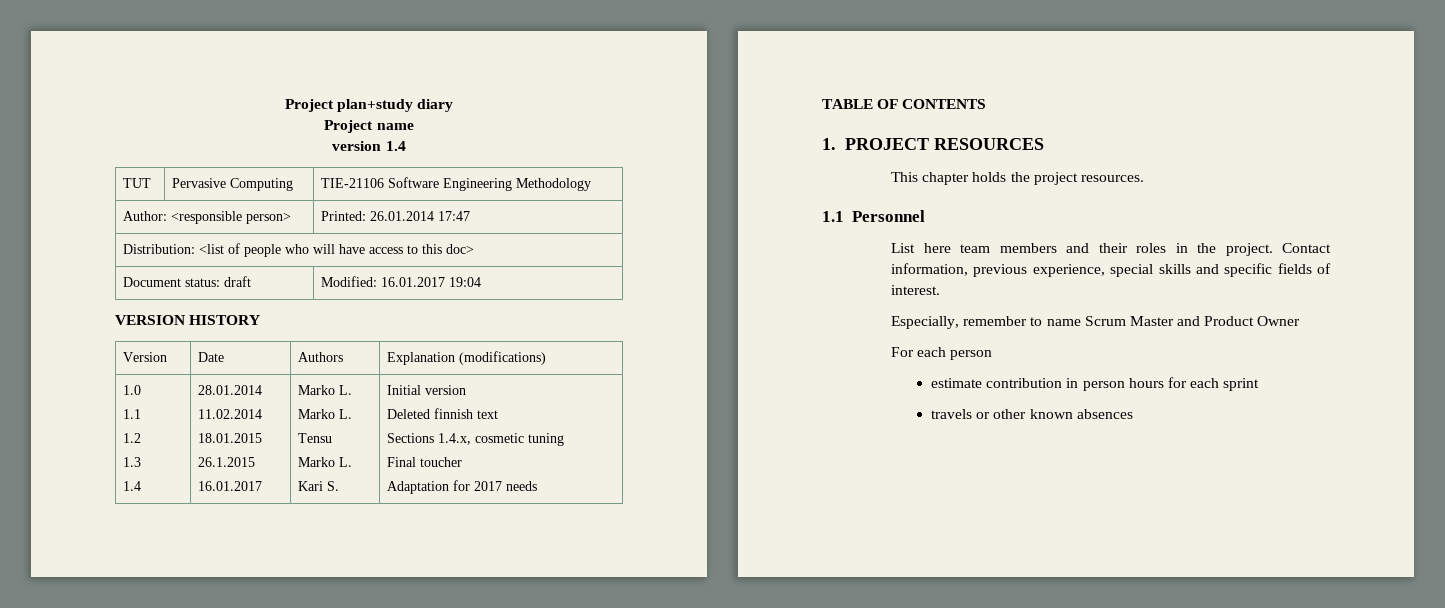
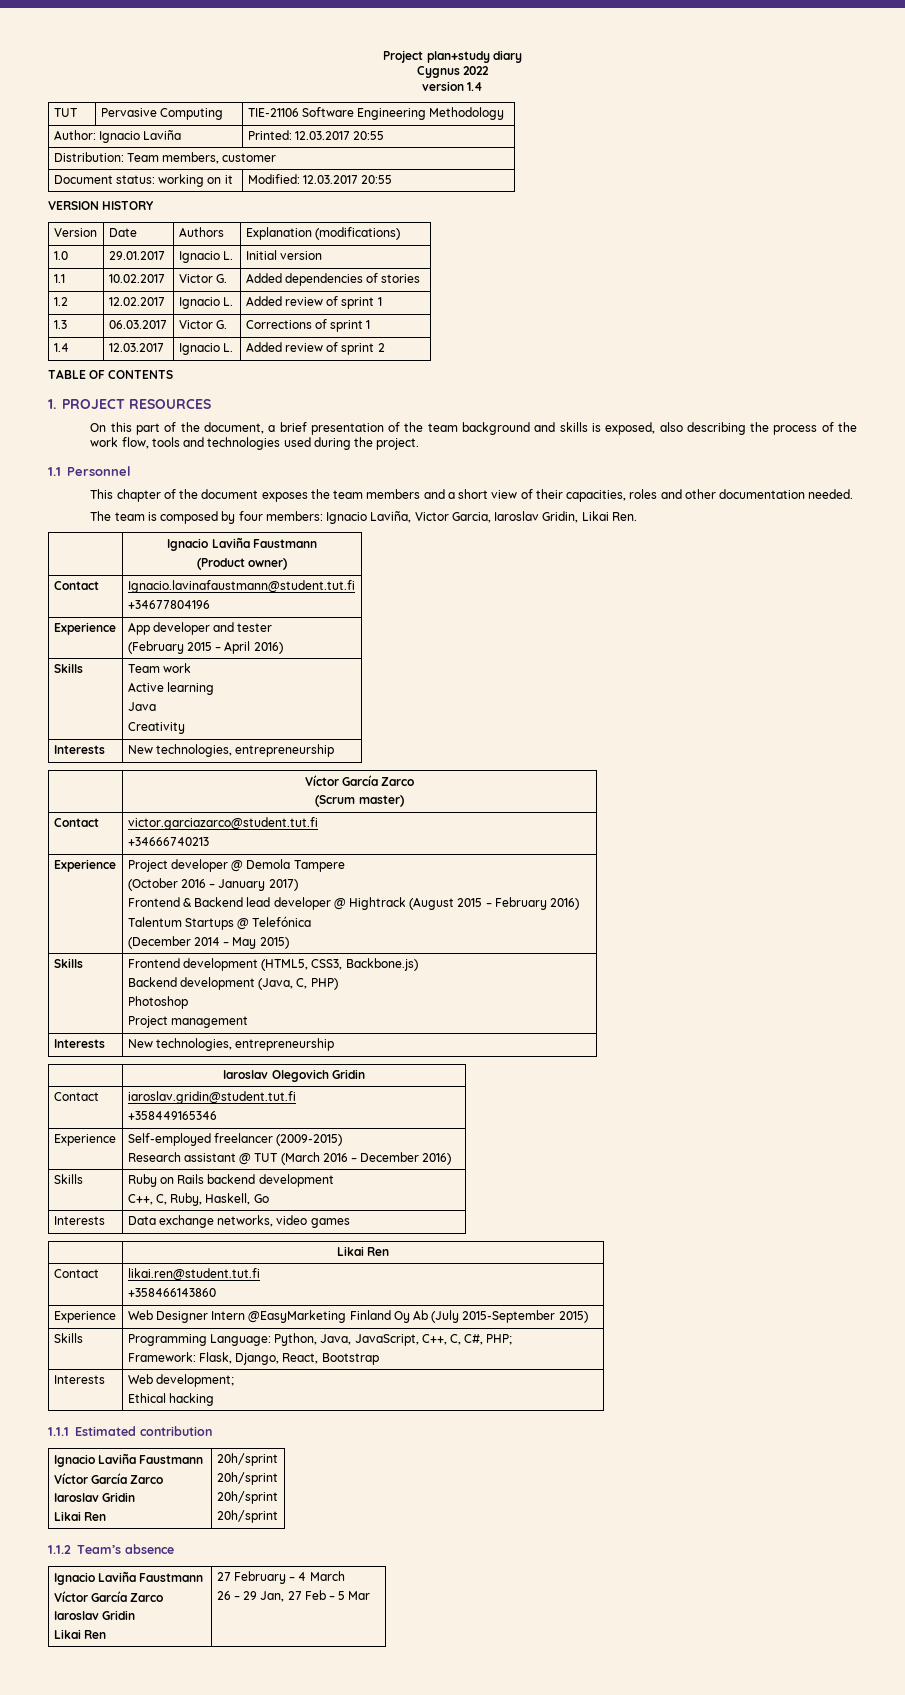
[324,120,414,133] Project name -> [416,66,490,78] Cygnus 2022
[171,211,292,224] <responsible person> -> [98,130,182,143] Ignacio Laviña
[370,211,471,221] 26.01.2014 17:47 -> [294,131,385,140] 12.03.2017 20:55
[199,243,475,257] <list of people who will have access to this doc> -> [126,152,277,164] Team members, customer
[224,276,252,287] draft -> [158,174,233,187] working on it
[381,277,482,287] 16.01.2017 19:04 -> [302,175,393,184] 12.03.2017 20:55
[123,409,142,419] [123,433,142,443] [123,457,142,467] [123,481,142,491] [198,385,263,395] [198,409,263,419] [198,433,263,443] [198,457,256,467] [198,481,263,491] [298,385,353,395] [298,409,353,419] [298,433,333,443] [298,457,353,467] [298,481,340,491] [387,385,467,395] [387,408,499,419] [387,433,565,446] [387,457,463,467] [387,480,538,494] // 1.1 // 1.2 // 1.3 // 1.4 | 28.01.2014 // 11.02.2014 // 18.01.2015 // 26.1.2015 // 16.01.2017 | Marko L. // Marko L. // Tensu // Marko L. // Kari S. | Initial version // Deleted finnish text // Sections 1.4.x, cosmetic tuning // Final toucher // Adaptation for 2017 needs -> [108,251,165,260] [178,251,233,263] [245,250,322,260] [53,274,65,283] [108,274,165,283] [178,274,227,283] [245,273,421,286] [53,297,68,306] [108,297,165,306] [178,297,233,309] [245,296,382,309] [53,320,67,329] [108,320,167,329] [178,320,227,329] [245,319,371,332] [53,343,69,352] [108,343,164,352] [178,343,233,355] [245,342,385,355] | 29.01.2017 | Ignacio L. | Initial version // 1.1 | 10.02.2017 | Victor G. | Added dependencies of stories // 1.2 | 12.02.2017 | Ignacio L. | Added review of sprint 1 // 1.3 | 06.03.2017 | Victor G. | Corrections of sprint 1 // 1.4 | 12.03.2017 | Ignacio L. | Added review of sprint 2
[890,172,1144,185] [822,210,925,222] [890,243,1331,256] [890,263,1331,277] [890,285,940,295] [890,316,1301,329] [890,347,993,360] [931,377,1260,391] [931,409,1133,419] This chapter holds the project resources. // 1.1 Personnel // List here team members and their roles in the project. Contact information, previous experience, special skills and specific fields of interest. // Especially, remember to name Scrum Master and Product Owner // For each person // estimate contribution in person hours for each sprint // travels or other known absences -> [90,422,857,435] [90,437,420,450] [48,466,131,476] [90,489,854,502] [90,511,637,524] [167,537,317,551] [196,558,288,570] [53,581,99,590] [127,580,355,593] [127,600,210,609] [53,622,116,635] [127,622,273,635] [127,641,283,654] [53,663,83,673] [127,663,191,673] [127,682,214,695] [127,702,156,711] [127,722,185,734] [53,745,105,754] [127,744,335,757] [304,775,415,786] [315,795,404,807] [53,818,99,827] [127,817,318,830] [127,837,209,846] [53,859,116,872] [127,859,345,872] [127,878,298,891] [127,897,580,910] [127,916,312,930] [127,936,289,949] [53,958,83,968] [127,958,418,971] [127,977,338,990] [127,996,188,1009] [127,1016,248,1028] [53,1039,105,1048] [127,1038,335,1051] [223,1069,365,1082] [53,1092,99,1101] [127,1091,296,1104] [127,1111,217,1120] [53,1134,116,1146] [127,1133,343,1146] [127,1152,452,1165] [53,1174,83,1184] [127,1174,334,1187] [127,1193,269,1206] [53,1216,105,1225] [127,1215,350,1228] [336,1246,390,1256] [53,1269,99,1278] [127,1268,260,1281] [127,1288,216,1297] [53,1311,116,1323] [127,1310,588,1323] [53,1333,83,1343] [127,1333,513,1346] [127,1352,379,1365] [53,1375,105,1384] [127,1374,234,1387] [127,1393,214,1406] [48,1426,212,1436] [53,1453,204,1467] [53,1473,164,1484] [53,1492,135,1502] [53,1511,106,1521] [216,1453,278,1466] [216,1472,278,1485] [216,1491,278,1504] [216,1510,278,1523] [48,1544,174,1554] [53,1571,204,1585] [53,1591,164,1602] [53,1610,135,1620] [53,1629,106,1639] [216,1571,345,1584] [216,1590,371,1602] On this part of the document, a brief presentation of the team background and skills is exposed, also describing the process of the work flow, tools and technologies used during the project. // 1.1 Personnel // This chapter of the document exposes the team members and a short view of their capacities, roles and other documentation needed. // The team is composed by four members: Ignacio Laviña, Victor Garcia, Iaroslav Gridin, Likai Ren. // | Ignacio Laviña Faustmann // (Product owner) // Contact | Ignacio.lavinafaustmann@student.tut.fi // +34677804196 // Experience | App developer and tester // (February 2015 – April 2016) // Skills | Team work // Active learning // Java // Creativity // Interests | New technologies, entrepreneurship // | Víctor García Zarco // (Scrum master) // Contact | victor.garciazarco@student.tut.fi // +34666740213 // Experience | Project developer @ Demola Tampere // (October 2016 – January 2017) // Frontend & Backend lead developer @ Hightrack (August 2015 – February 2016) // Talentum Startups @ Telefónica // (December 2014 – May 2015) // Skills | Frontend development (HTML5, CSS3, Backbone.js) // Backend development (Java, C, PHP) // Photoshop // Project management // Interests | New technologies, entrepreneurship // | Iaroslav Olegovich Gridin // Contact | iaroslav.gridin@student.tut.fi // +358449165346 // Experience | Self-employed freelancer (2009-2015) // Research assistant @ TUT (March 2016 – December 2016) // Skills | Ruby on Rails backend development // C++, C, Ruby, Haskell, Go // Interests | Data exchange networks, video games // | Likai Ren // Contact | likai.ren@student.tut.fi // +358466143860 // Experience | Web Designer Intern @EasyMarketing Finland Oy Ab (July 2015-September 2015) // Skills | Programming Language: Python, Java, JavaScript, C++, C, C#, PHP; // Framework: Flask, Django, React, Bootstrap // Interests | Web development; // Ethical hacking // 1.1.1 Estimated contribution // Ignacio Laviña Faustmann // Víctor García Zarco // Iaroslav Gridin // Likai Ren | 20h/sprint // 20h/sprint // 20h/sprint // 20h/sprint // 1.1.2 Team’s absence // Ignacio Laviña Faustmann // Víctor García Zarco // Iaroslav Gridin // Likai Ren | 27 February – 4 March // 26 – 29 Jan, 27 Feb – 5 Mar

